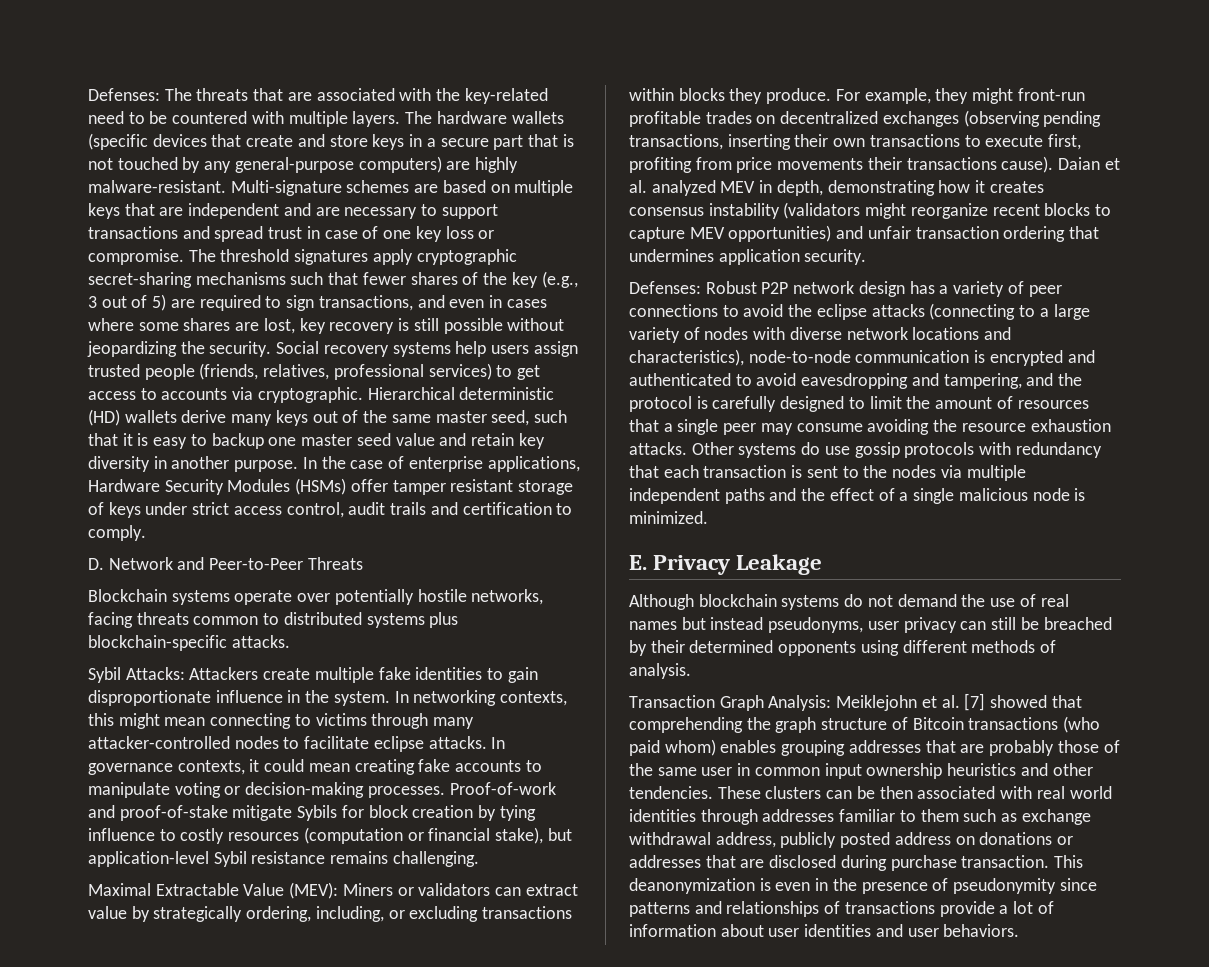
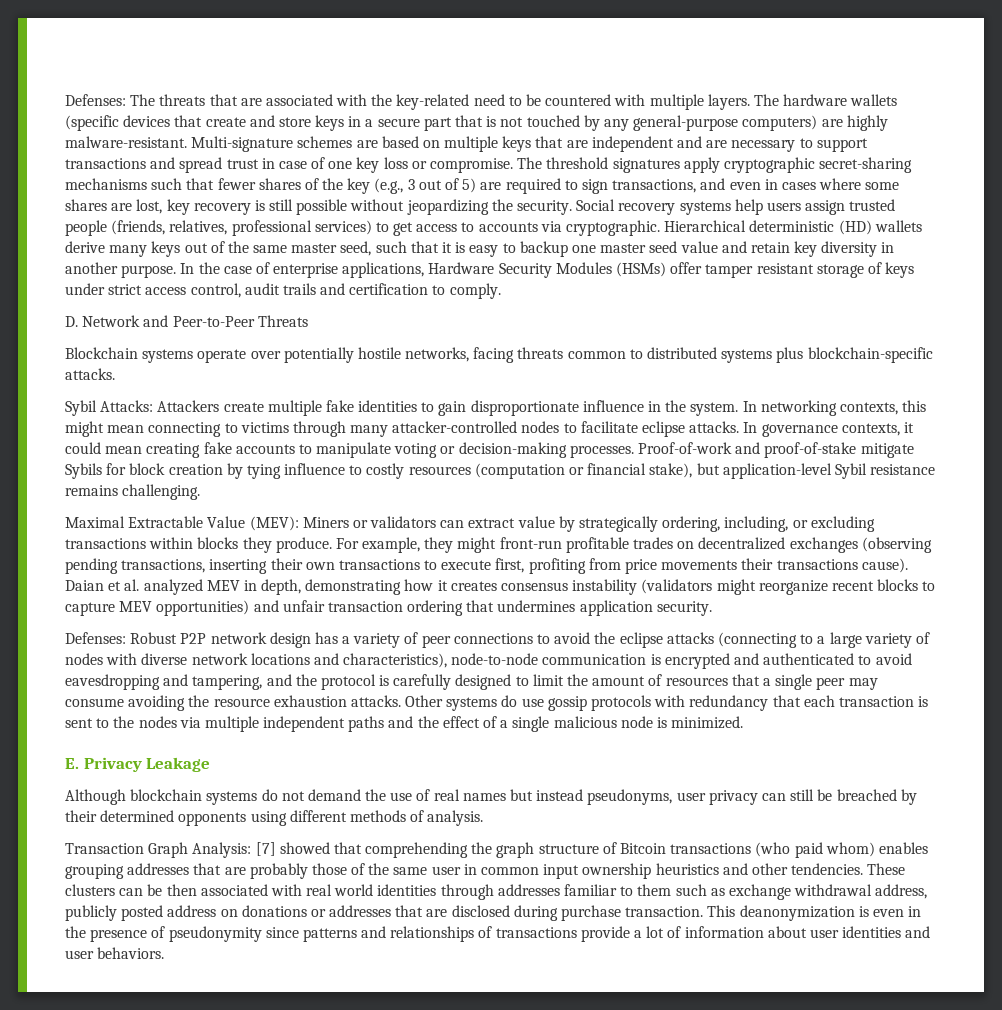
[836,695,960,711] Meiklejohn et al. -> (252, 850) none

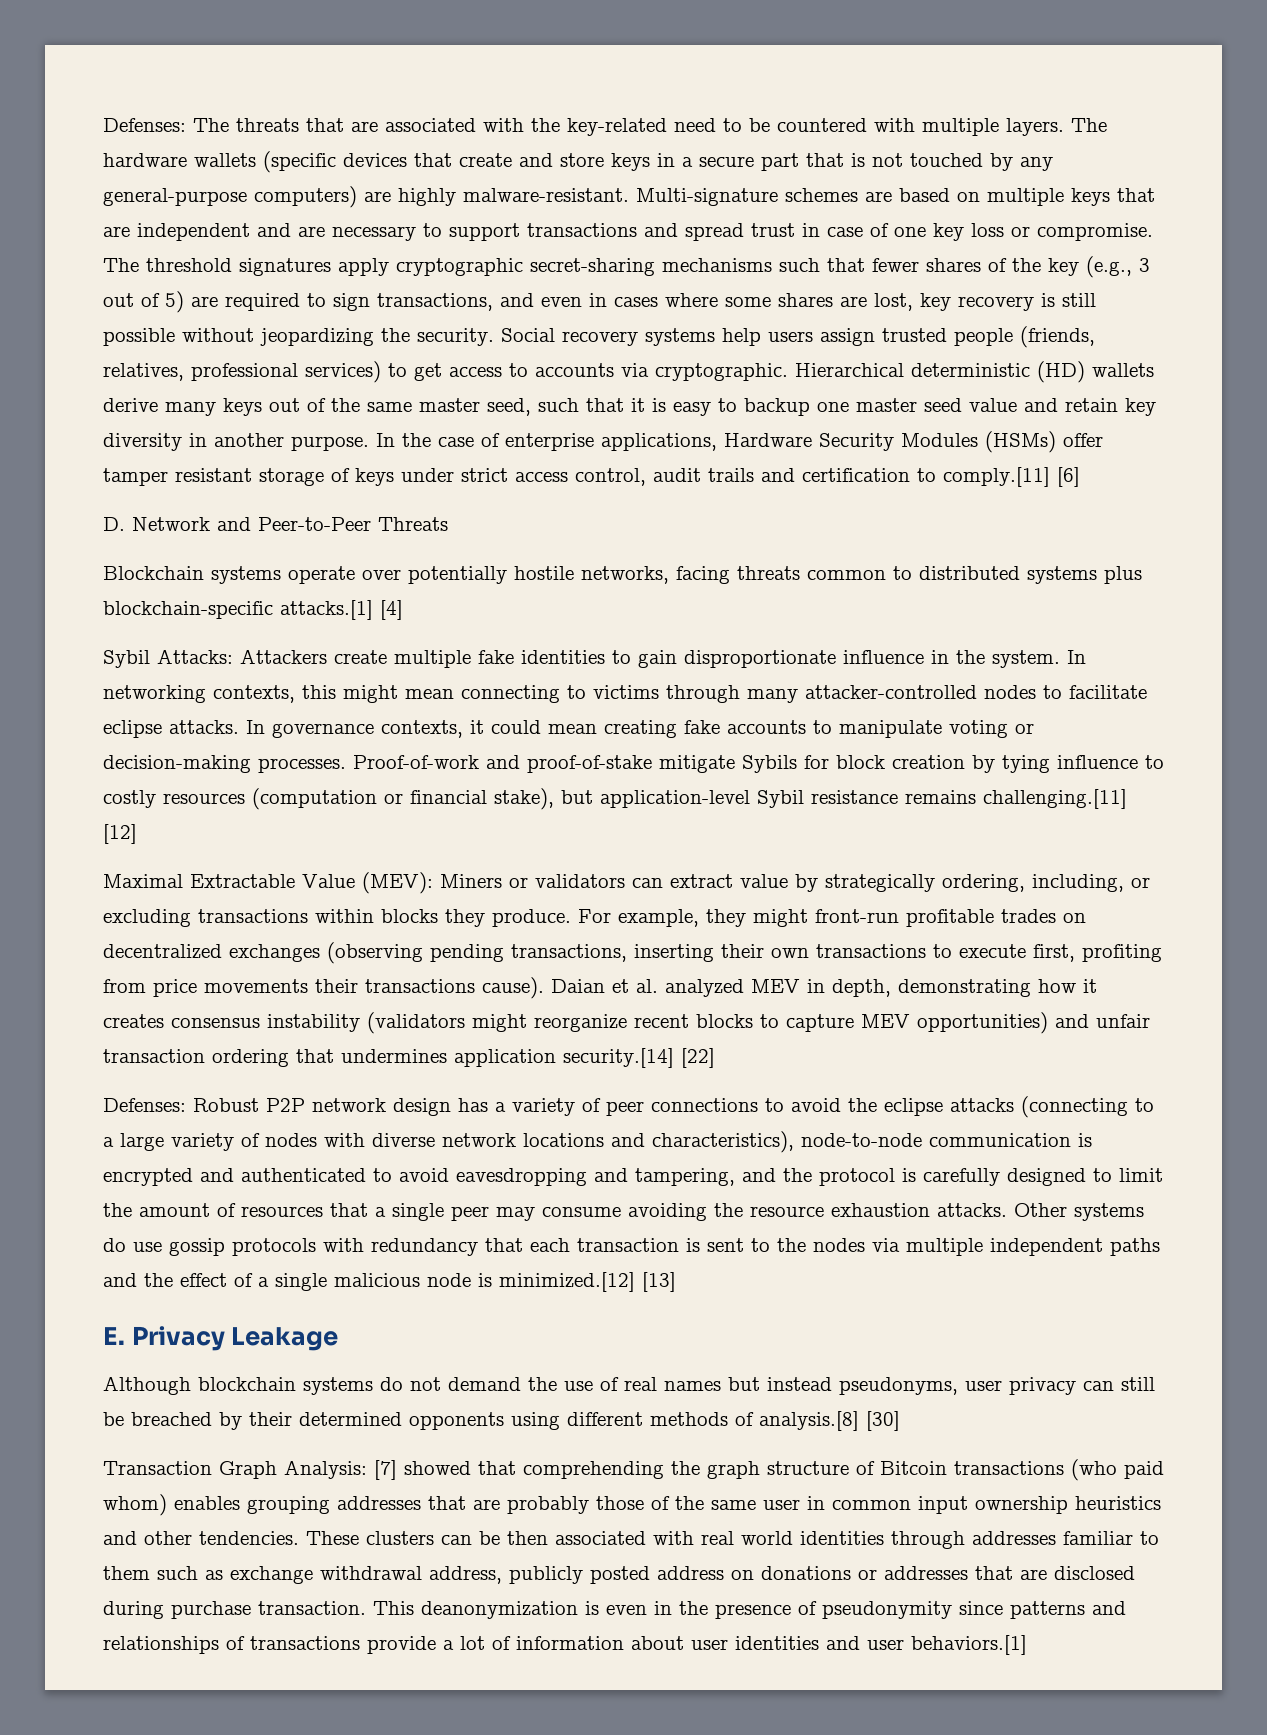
[449,283,501,299] comply. -> [943,467,1080,487] comply.[11] [6]
[65,368,115,380] attacks. -> [280,600,403,620] attacks.[1] [4]
[122,484,201,500] challenging. -> [983,789,1127,809] [103,824,137,844] challenging.[11] [12]
[656,601,712,616] security. -> [563,1048,715,1068] security.[14] [22]
[671,716,744,729] minimized. -> [499,1272,676,1292] minimized.[12] [13]
[427,810,484,826] analysis. -> [759,1411,900,1431] analysis.[8] [30]
[97,947,165,959] behaviors. -> [911,1635,1027,1655] behaviors.[1]

